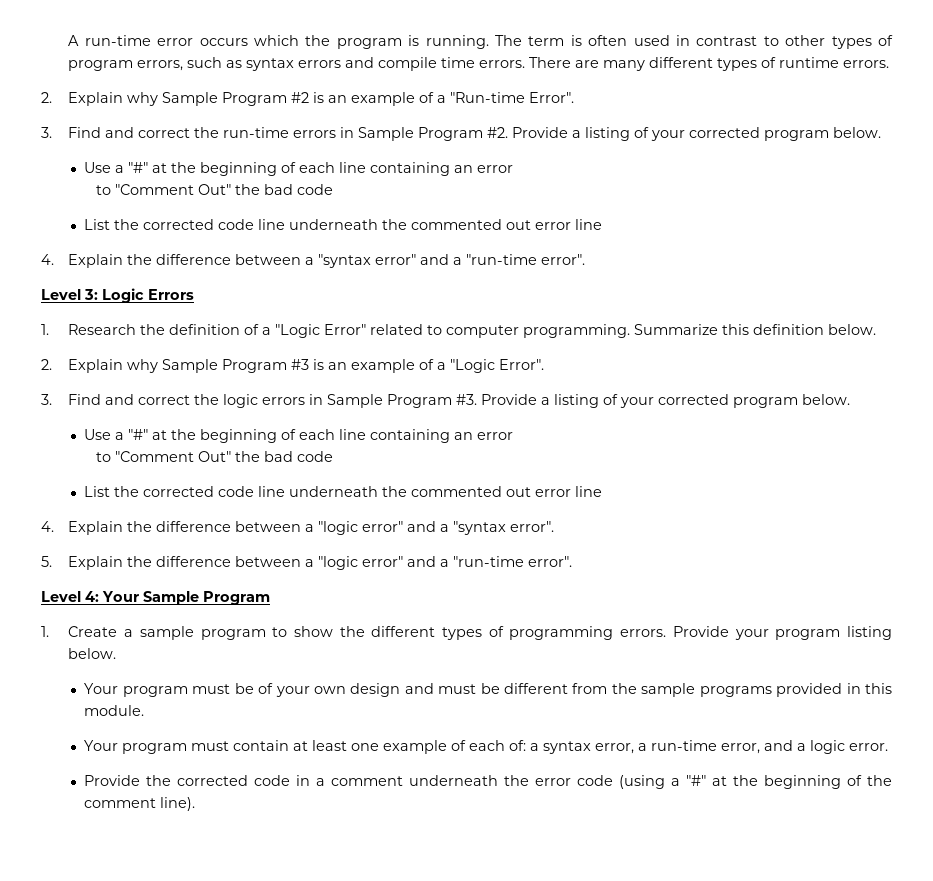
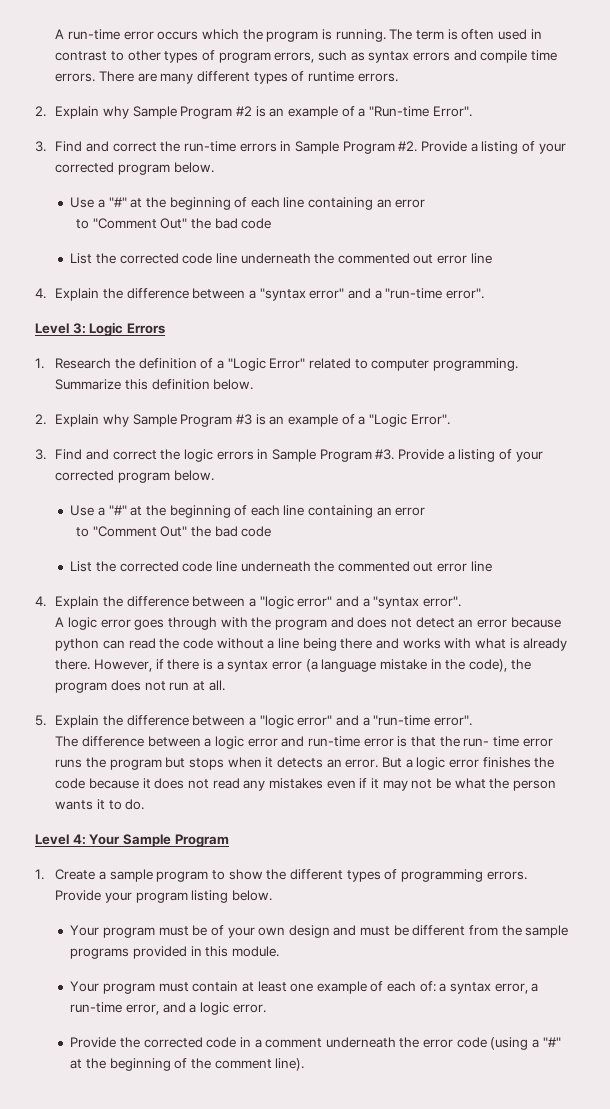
(555, 526) none -> [55,617,561,630] [55,638,568,651] [55,659,531,672] [55,680,225,693] // A logic error goes through with the program and does not detect an error because python can read the code without a line being there and works with what is already there. However, if there is a syntax error (a language mistake in the code), the program does not run at all.
(573, 561) none -> [55,736,553,749] [55,757,555,770] [55,778,556,791] [55,799,145,810] // The difference between a logic error and run-time error is that the run- time error runs the program but stops when it detects an error. But a logic error finishes the code because it does not read any mistakes even if it may not be what the person wants it to do.

